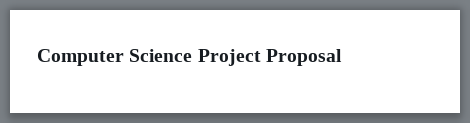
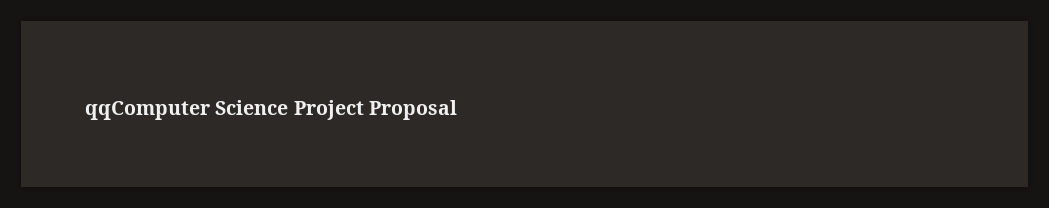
[37,49,124,66] Computer -> [85,101,210,120] qqComputer

